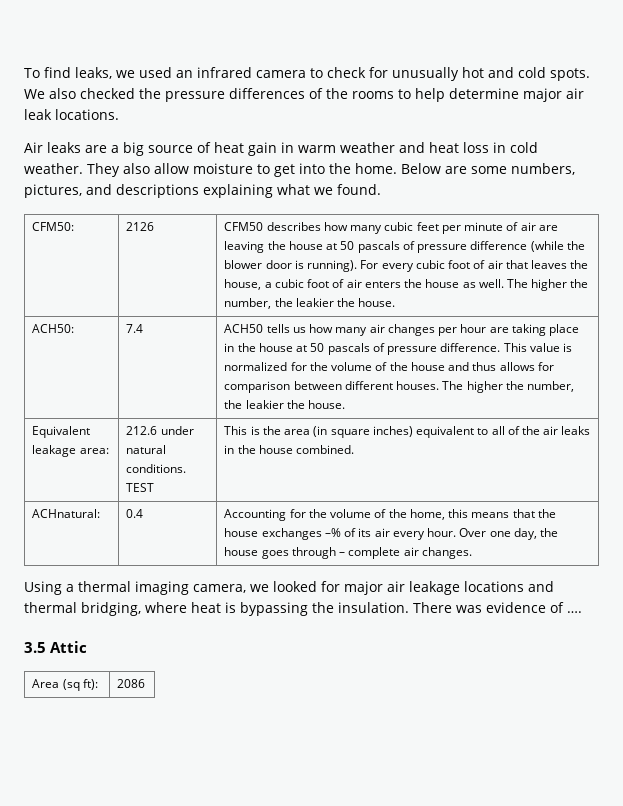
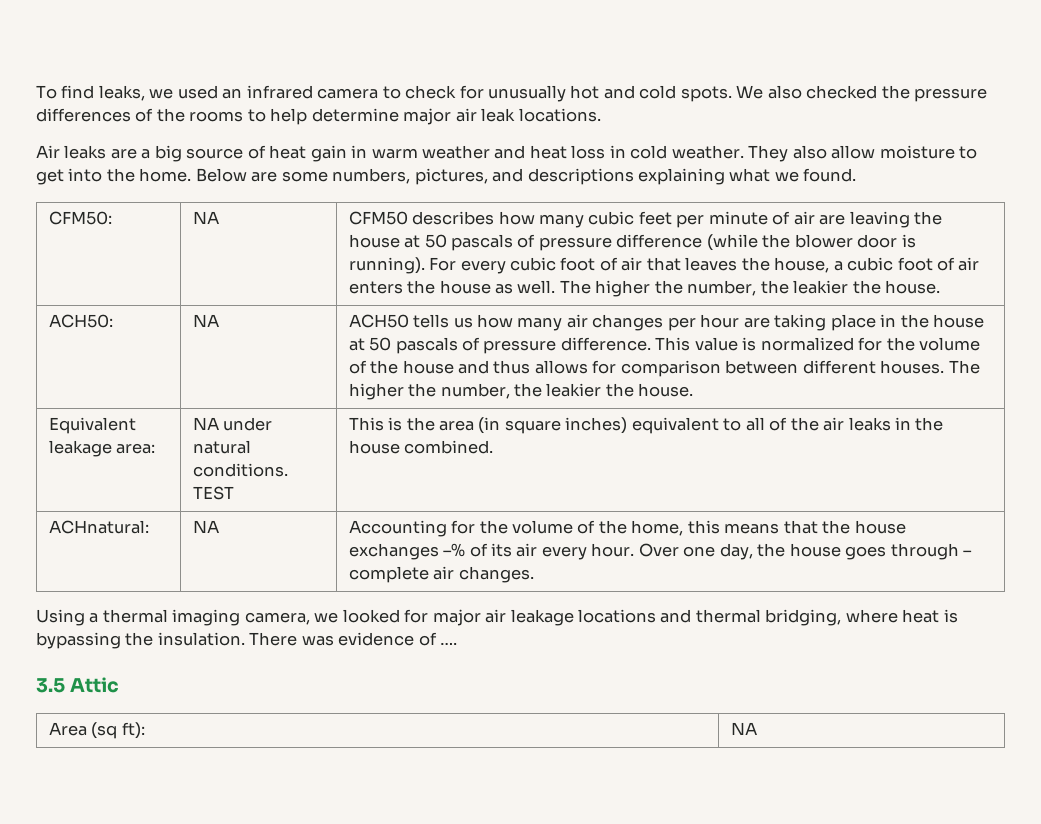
[126,222,155,231] 2126 -> [192,211,219,224] NA
[126,324,144,333] 7.4 -> [192,314,219,327] NA
[126,426,158,435] 212.6 -> [192,417,219,430] NA
[126,509,144,518] 0.4 -> [192,520,219,533] NA
[117,679,146,688] 2086 -> [730,722,757,735] NA

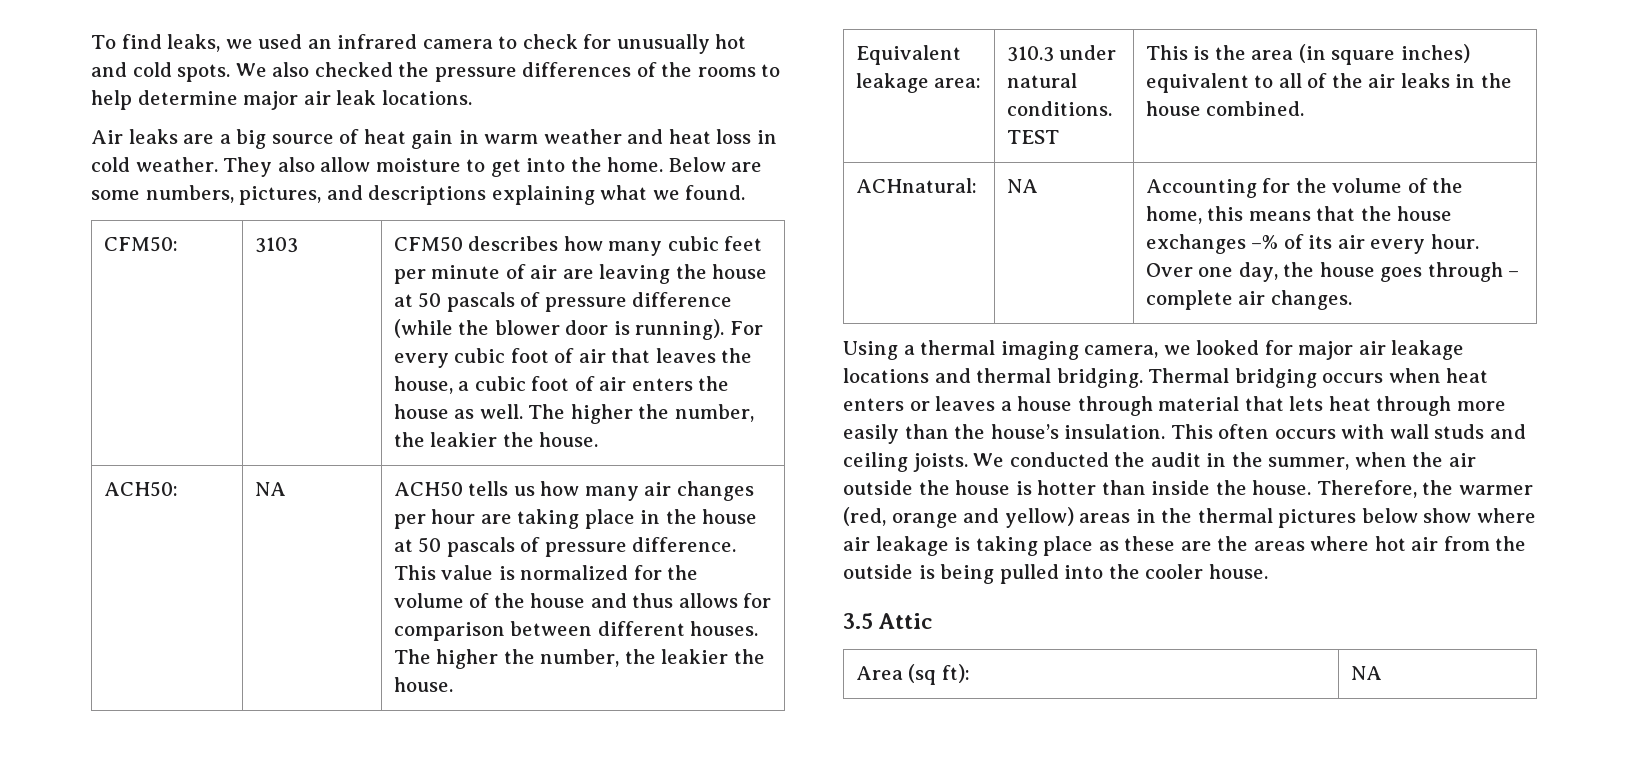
[192,211,219,224] NA -> [254,237,298,253] 3103
[192,417,219,430] NA -> [1006,46,1054,62] 310.3
[765,609,958,626] [36,632,458,649] bridging, where heat is bypassing the insulation. There was evidence of …. -> [1056,368,1489,388] [843,396,1506,416] [843,424,1526,444] [843,452,1476,472] [843,480,1533,498] [843,507,1536,528] [843,536,1527,556] [843,564,1268,584] bridging. Thermal bridging occurs when heat enters or leaves a house through material that lets heat through more easily than the house’s insulation. This often occurs with wall studs and ceiling joists. We conducted the audit in the summer, when the air outside the house is hotter than inside the house. Therefore, the warmer (red, orange and yellow) areas in the thermal pictures below show where air leakage is taking place as these are the areas where hot air from the outside is being pulled into the cooler house.

